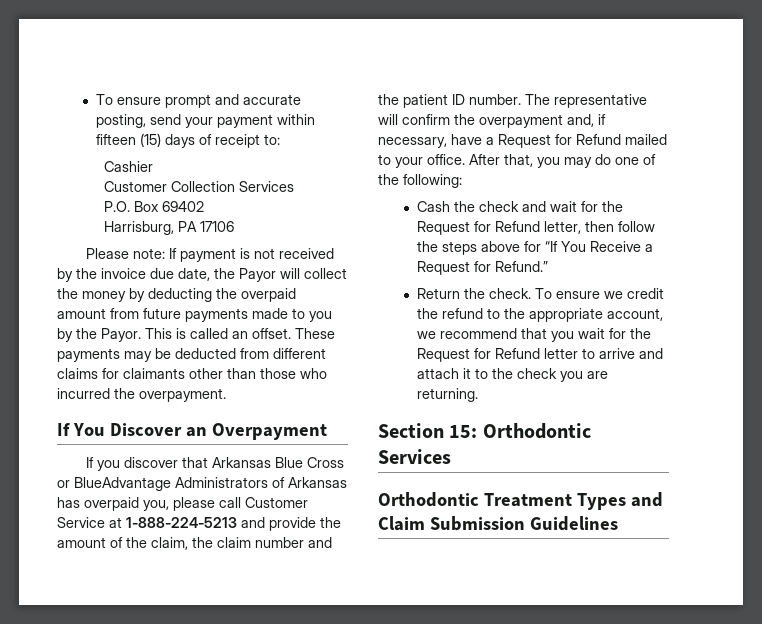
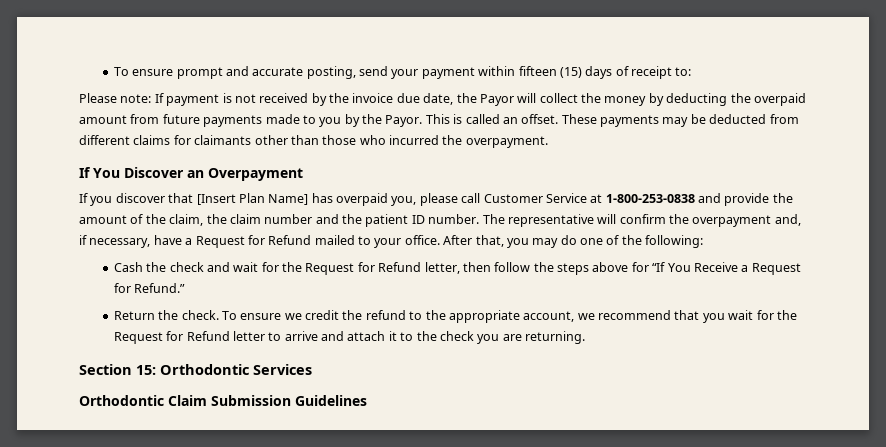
[103,161,153,172] [103,181,294,192] [103,201,204,212] [103,221,234,235] // Cashier // Customer Collection Services // P.O. Box 69402 // Harrisburg, PA 17106 -> (692, 71) none
[211,457,344,468] [57,477,347,491] Arkansas Blue Cross or BlueAdvantage Administrators of Arkansas -> [196,193,309,205] [Insert Plan Name]
[126,517,237,528] 1-888-224-5213 -> [605,194,695,203] 1-800-253-0838
[483,492,663,510] Treatment Types and -> (164, 400) none

